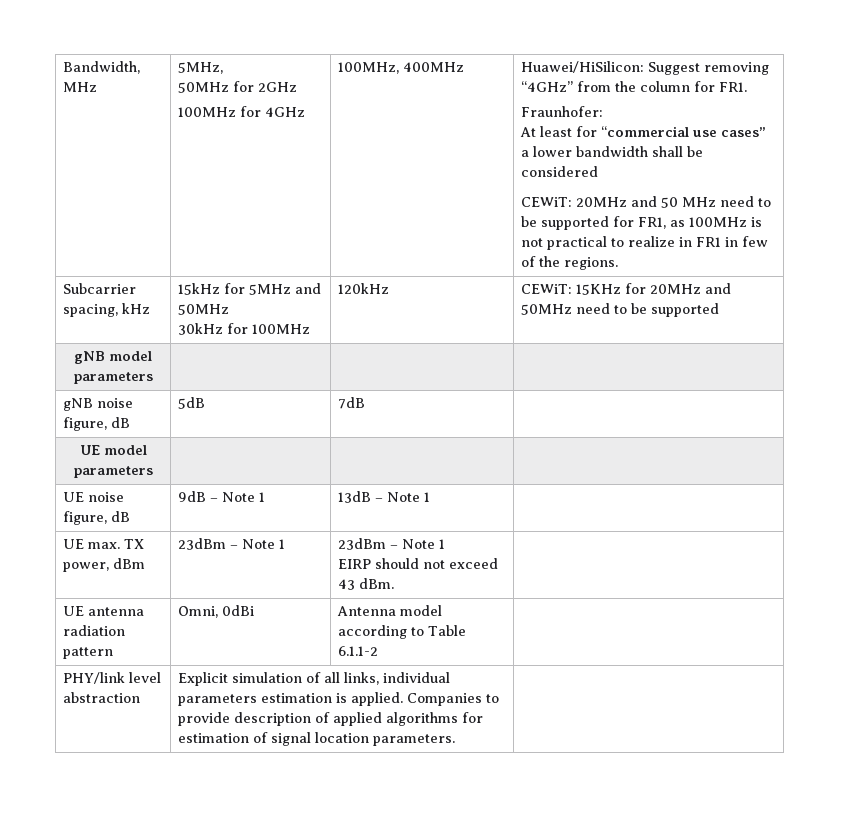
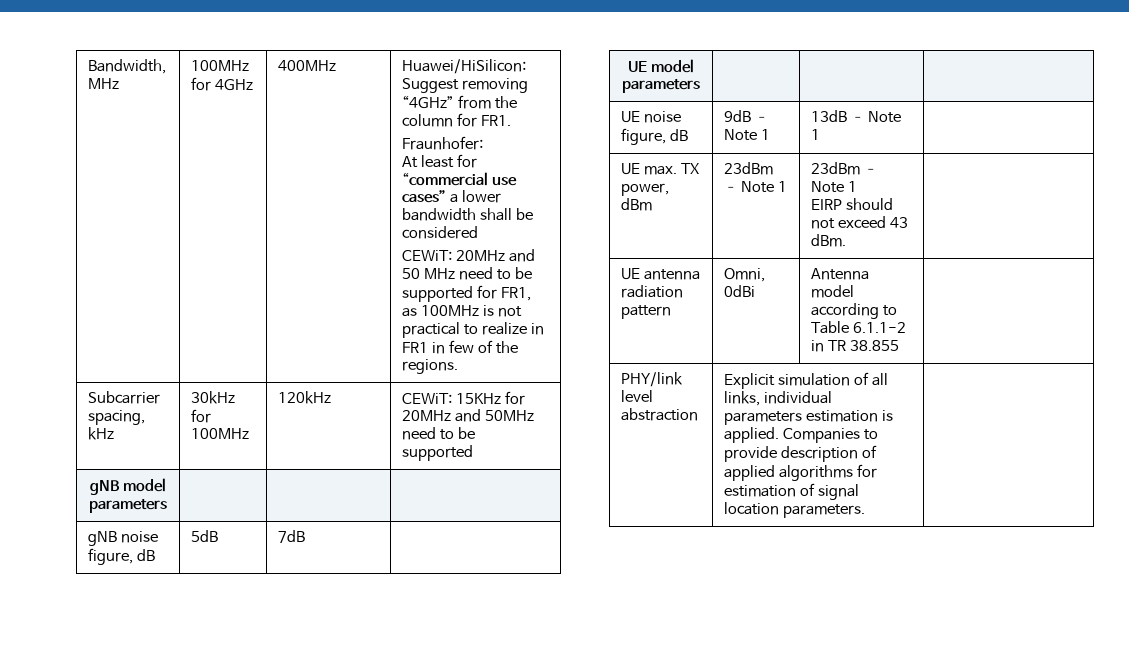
[177,62,223,74] [177,81,297,93] 5MHz, // 50MHz for 2GHz // -> (119, 83) none
[337,62,399,74] 100MHz, -> (253, 85) none
[177,283,321,295] [177,304,229,315] 15kHz for 5MHz and 50MHz // -> (114, 433) none
(378, 651) none -> [810,340,899,352] in TR 38.855

